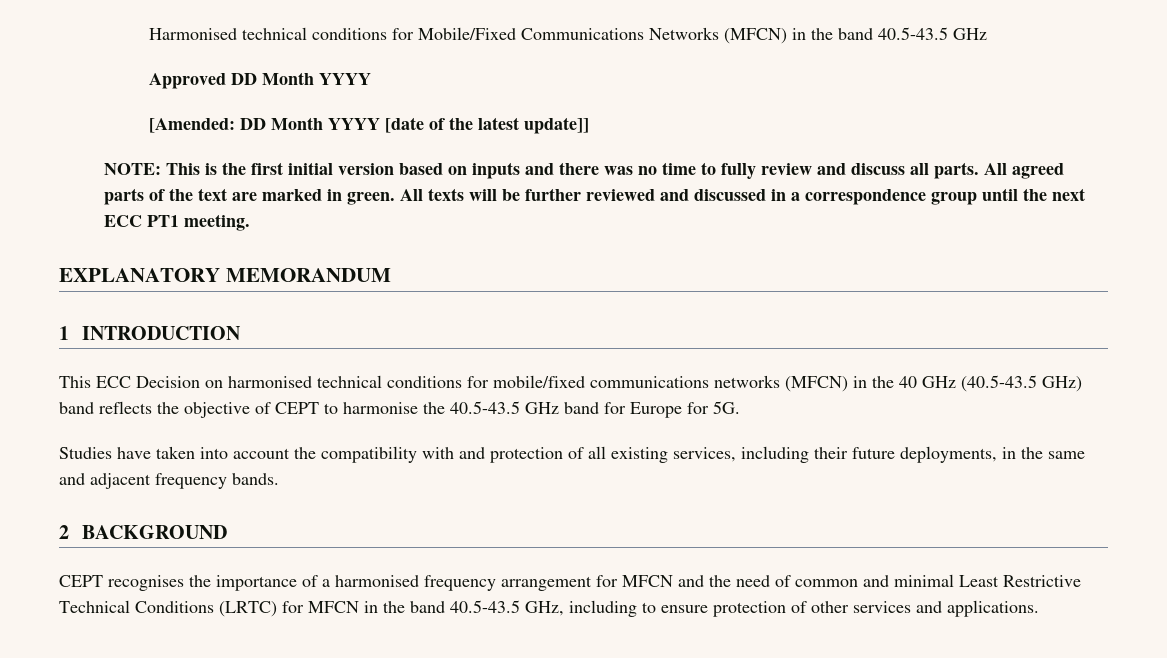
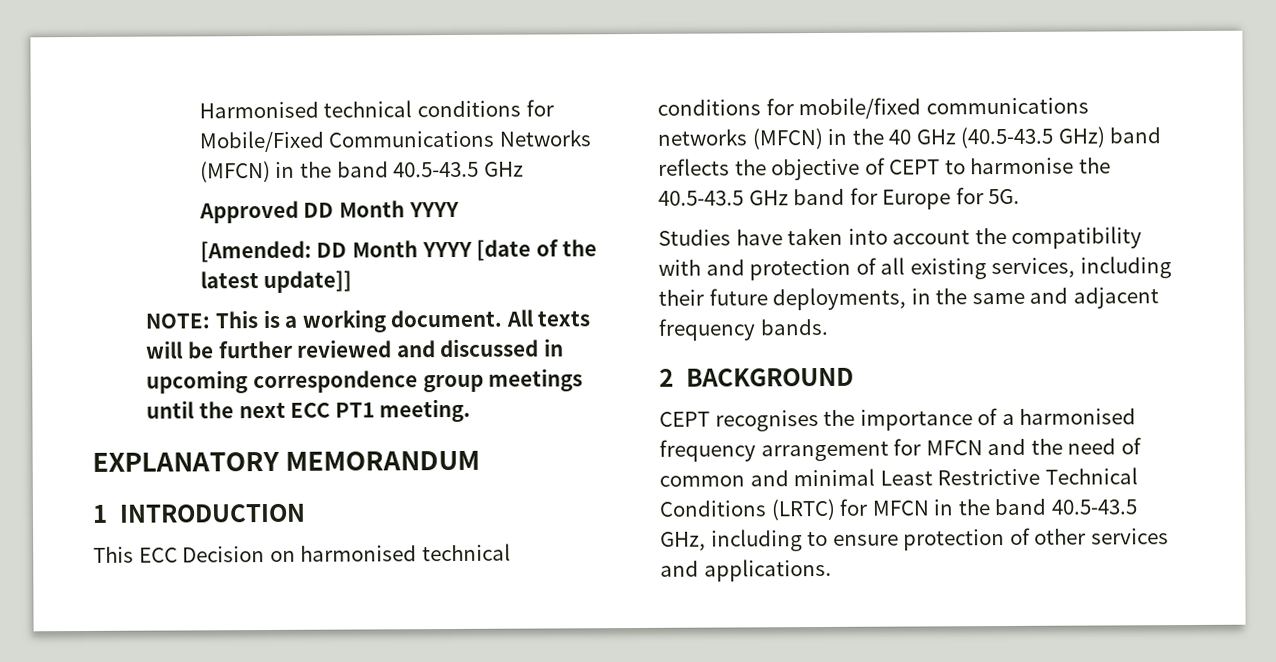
[222,162,1065,179] [104,188,396,205] the first initial version based on inputs and there was no time to fully review and discuss all parts. All agreed parts of the text are marked in green. -> [284,309,503,333] a working document.
[791,192,801,201] a -> [146,370,249,394] upcoming
(978, 198) none -> [488,368,584,392] meetings

